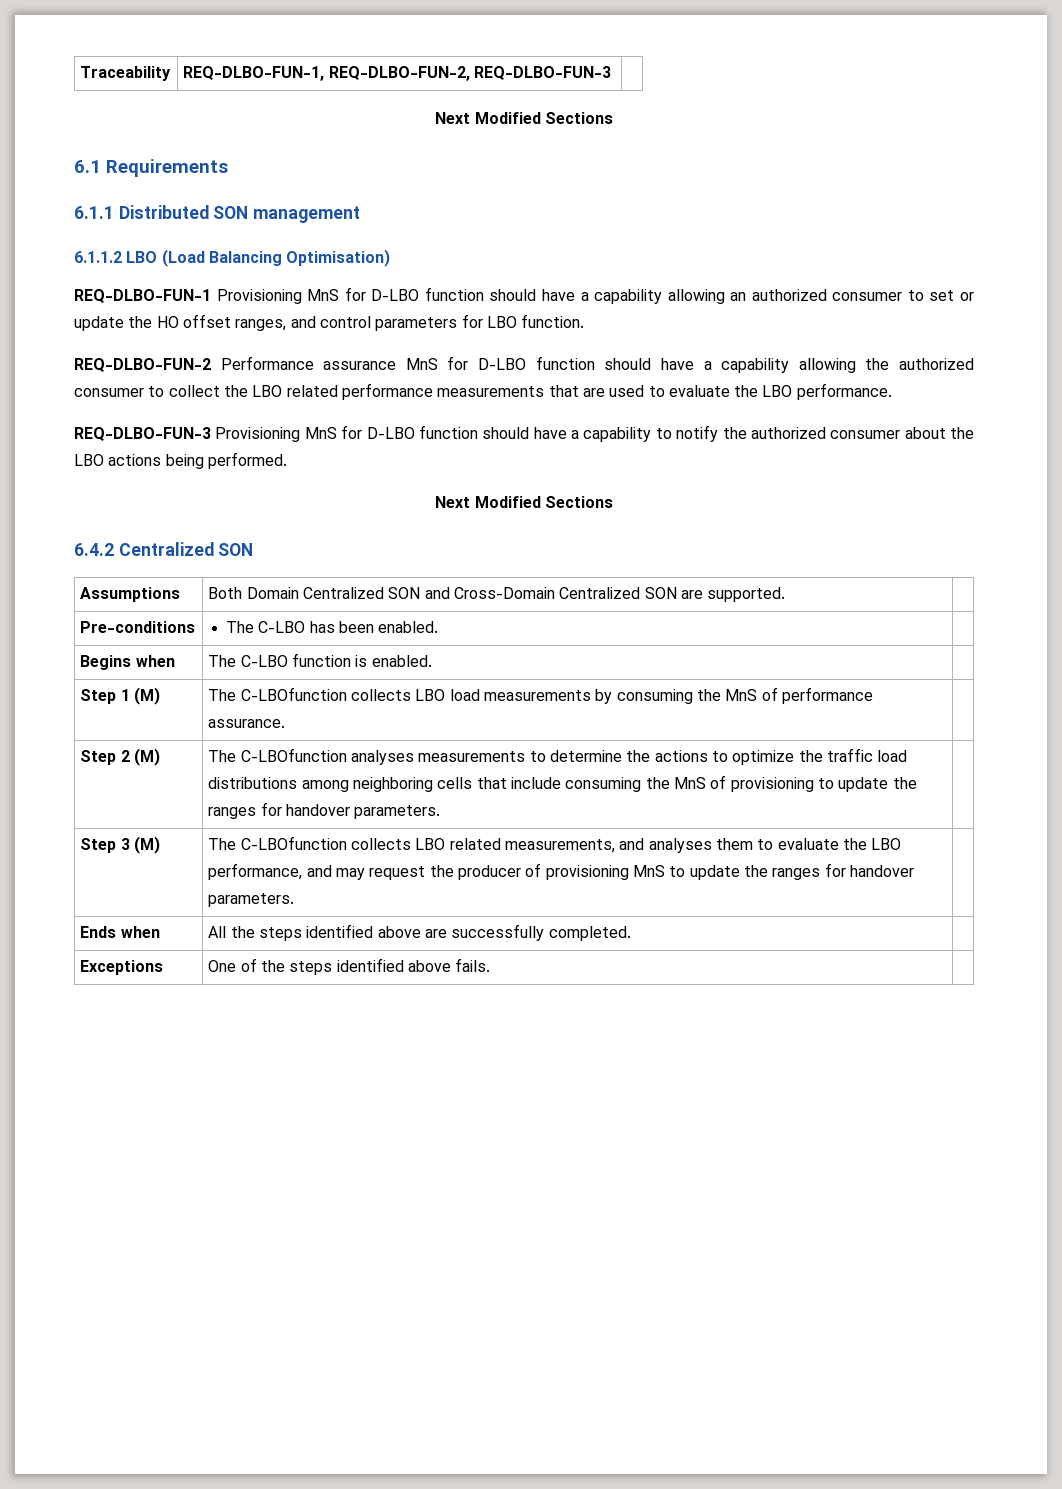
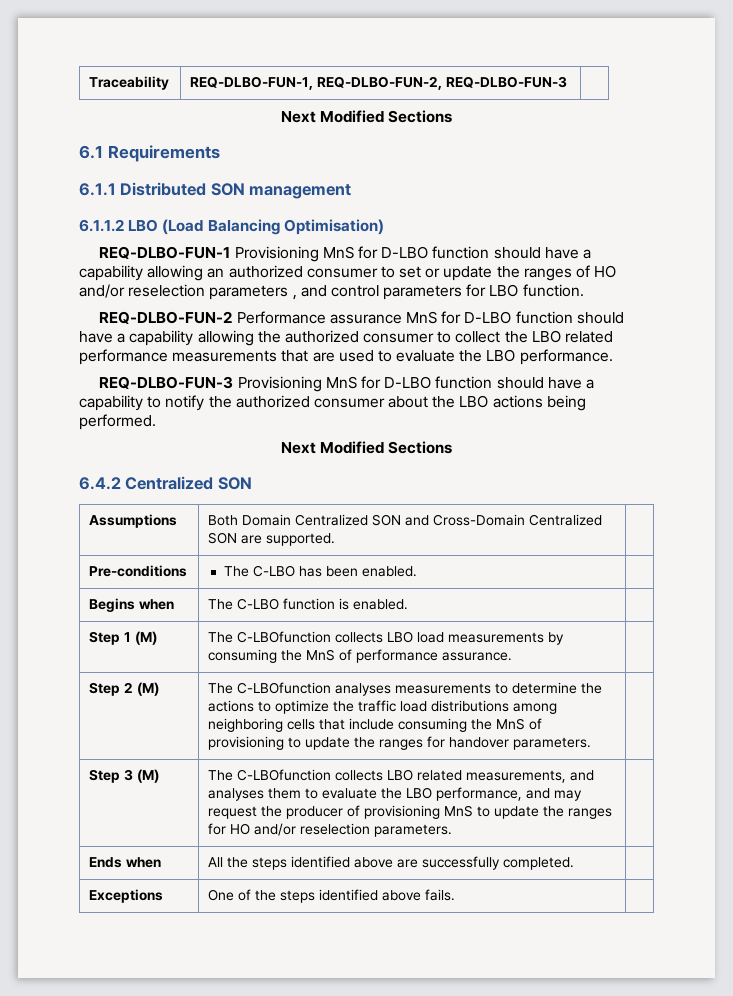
[156,314,287,331] HO offset ranges, -> [523,265,617,281] [79,284,297,300] ranges of HO and/or reselection parameters ,
[849,865,914,877] handover -> [230,823,371,836] HO and/or reselection

